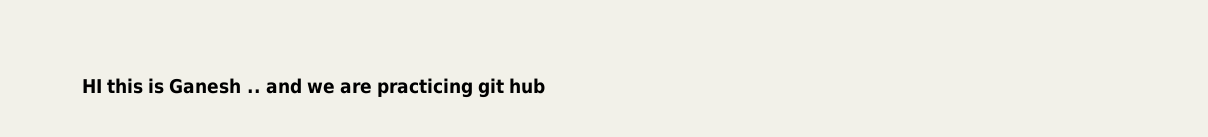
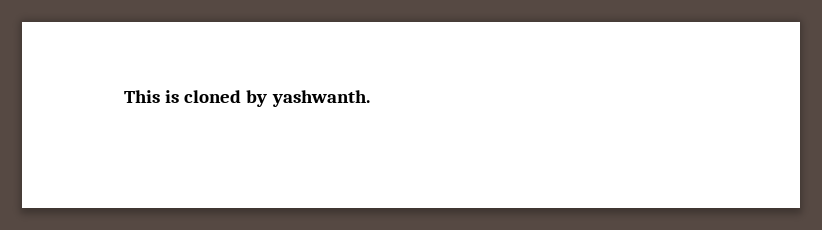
[82,78,546,98] HI this is Ganesh .. and we are practicing git hub -> [124,90,370,107] This is cloned by yashwanth.

